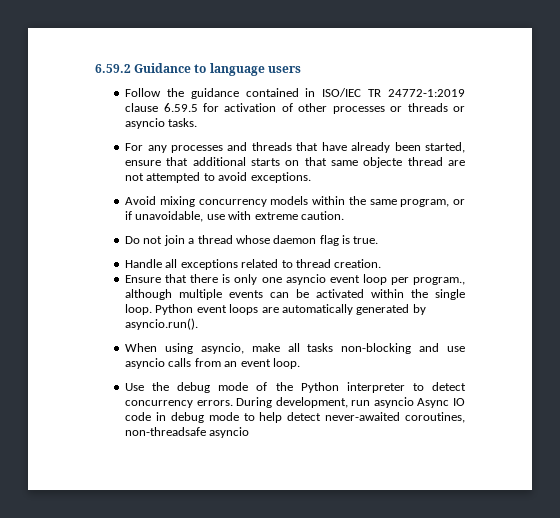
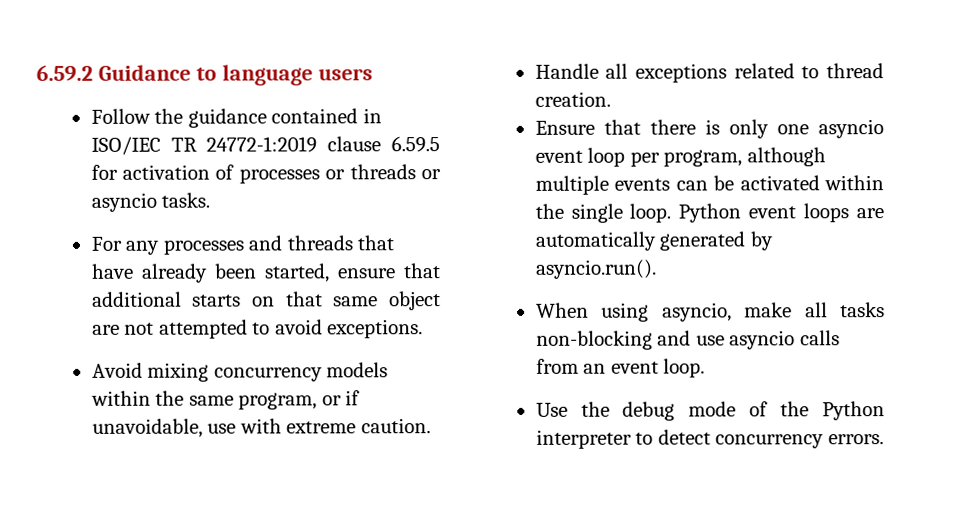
[298,103,328,112] other -> (235, 172) none
[363,157,443,168] objecte thread -> [388,291,441,311] object
[125,235,379,246] // Do not join a thread whose daemon flag is true. -> (431, 426) none
[413,277,465,285] program., -> [663,149,743,167] program,
[236,397,466,408] [125,412,465,423] [125,427,250,438] During development, run asyncio Async IO code in debug mode to help detect never-awaited coroutines, non-threadsafe asyncio -> (884, 439) none

